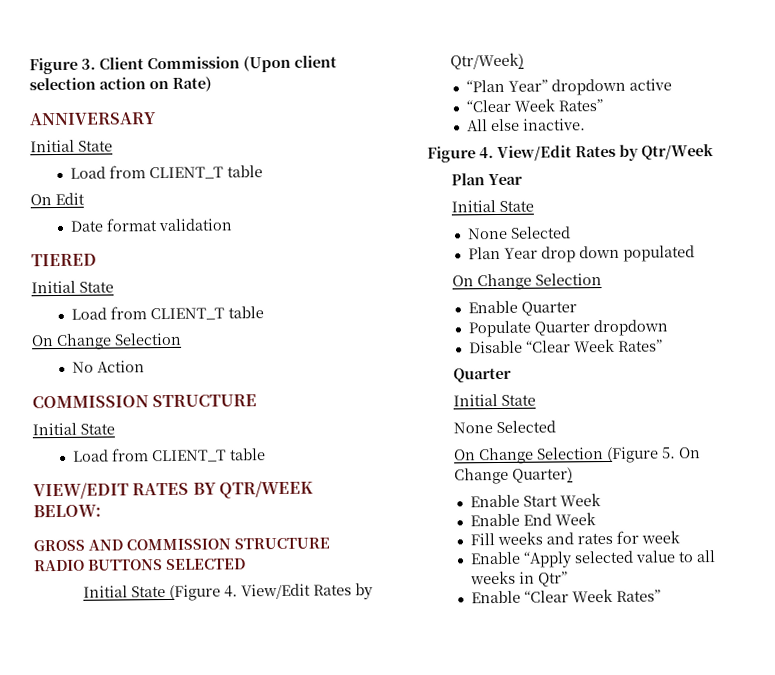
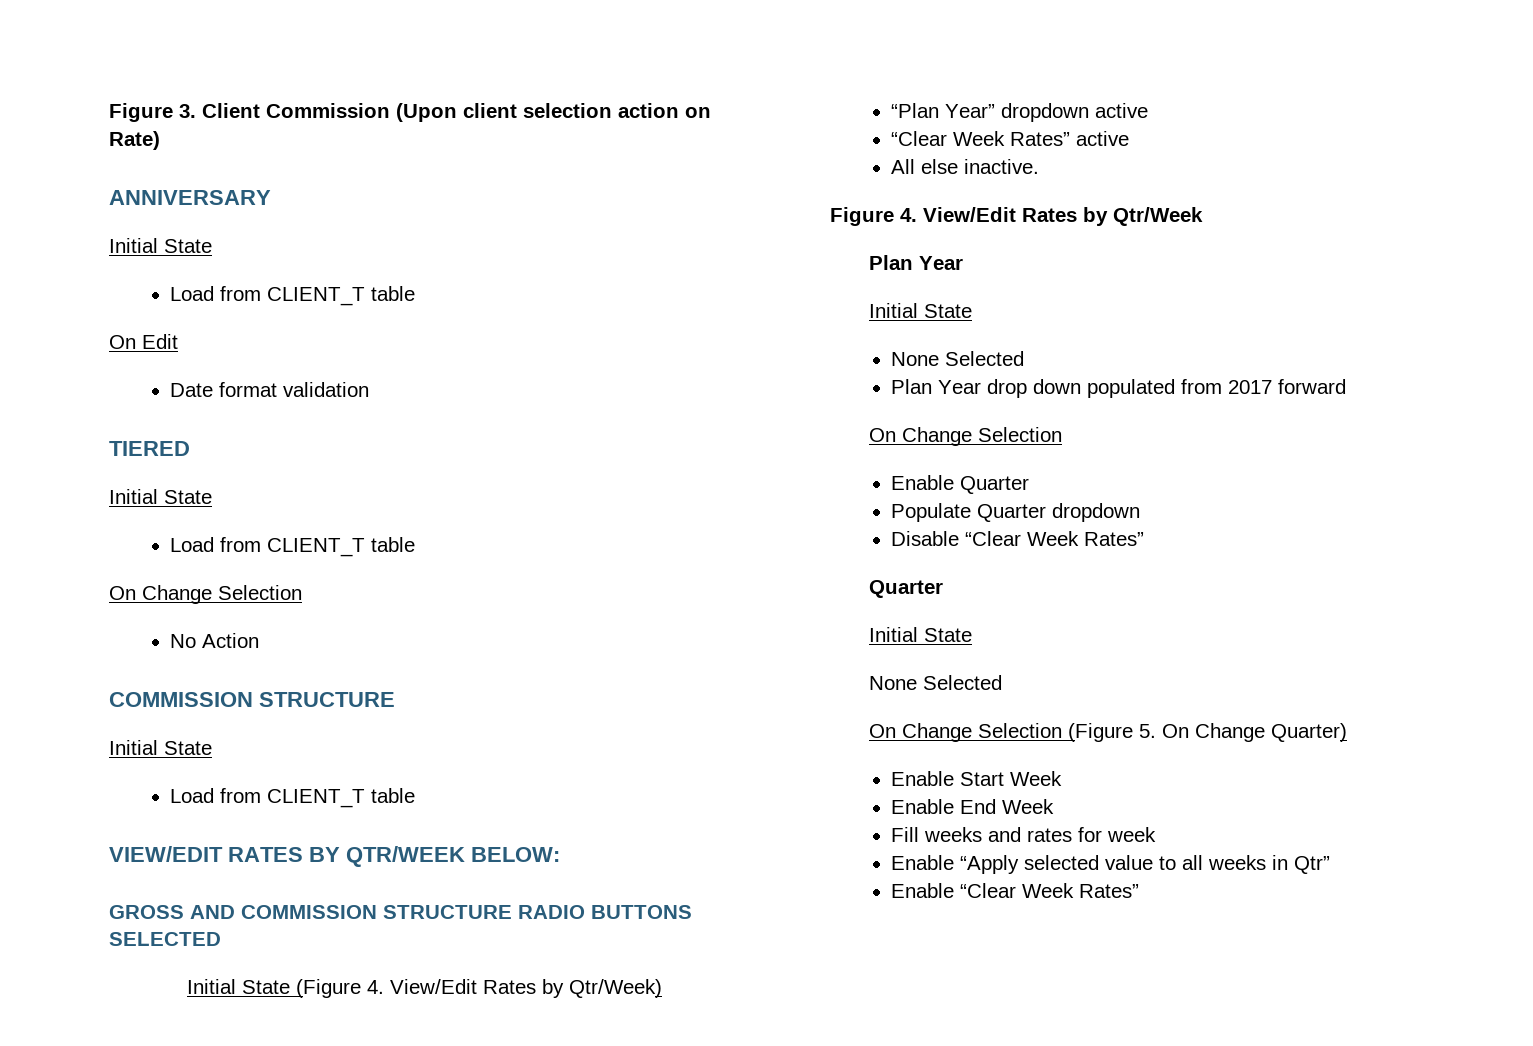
(604, 105) none -> [1076,131,1130,146] active
(696, 253) none -> [1181,379,1347,394] from 2017 forward

